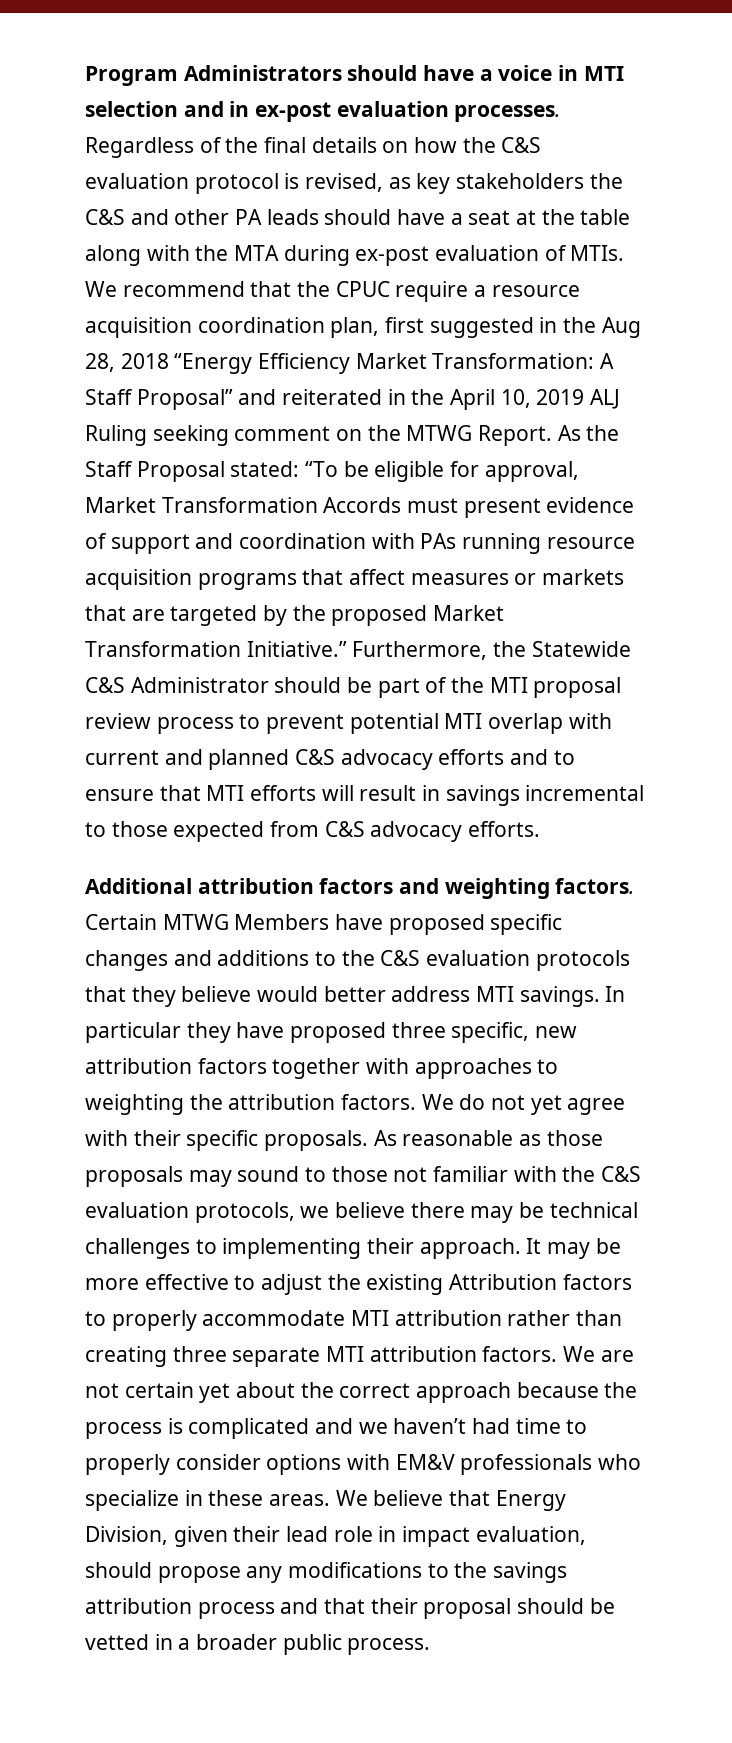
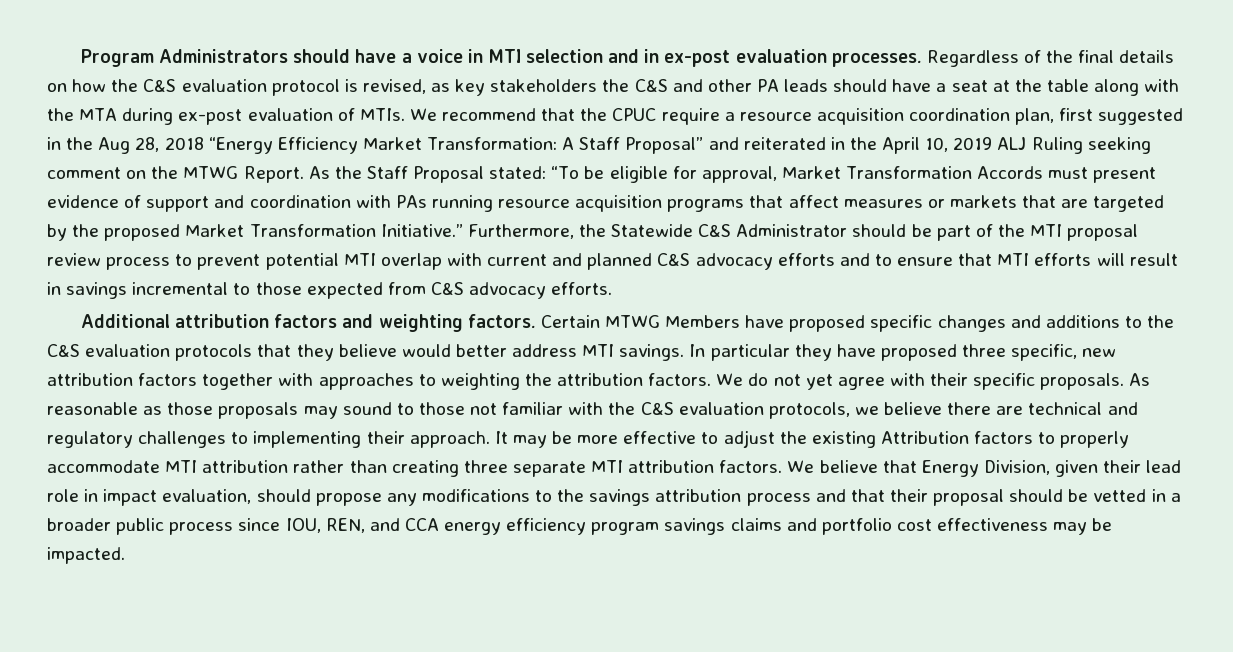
[470,1202,638,1223] may be technical -> [996,402,1138,415] [47,431,133,448] are technical and regulatory
[600,1350,634,1362] [85,1382,638,1403] [85,1418,588,1439] [85,1454,642,1475] [85,1490,368,1511] are not certain yet about the correct approach because the process is complicated and we haven’t had time to properly consider options with EM&V professionals who specialize in these areas. We -> (815, 466) none
[347,1638,431,1655] process. -> [169,518,1113,535] [47,547,125,564] process since IOU, REN, and CCA energy efficiency program savings claims and portfolio cost effectiveness may be impacted.

